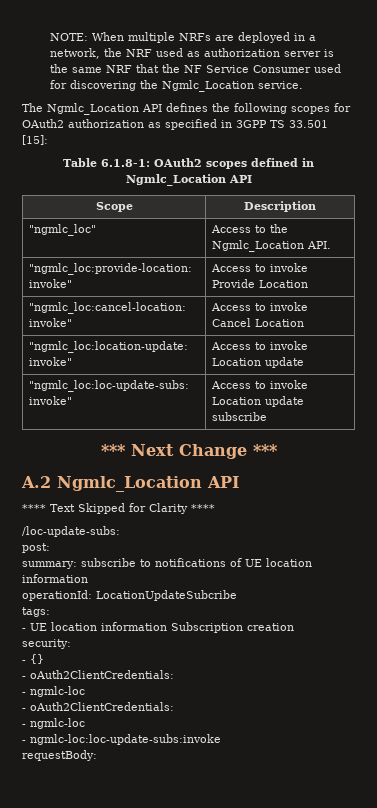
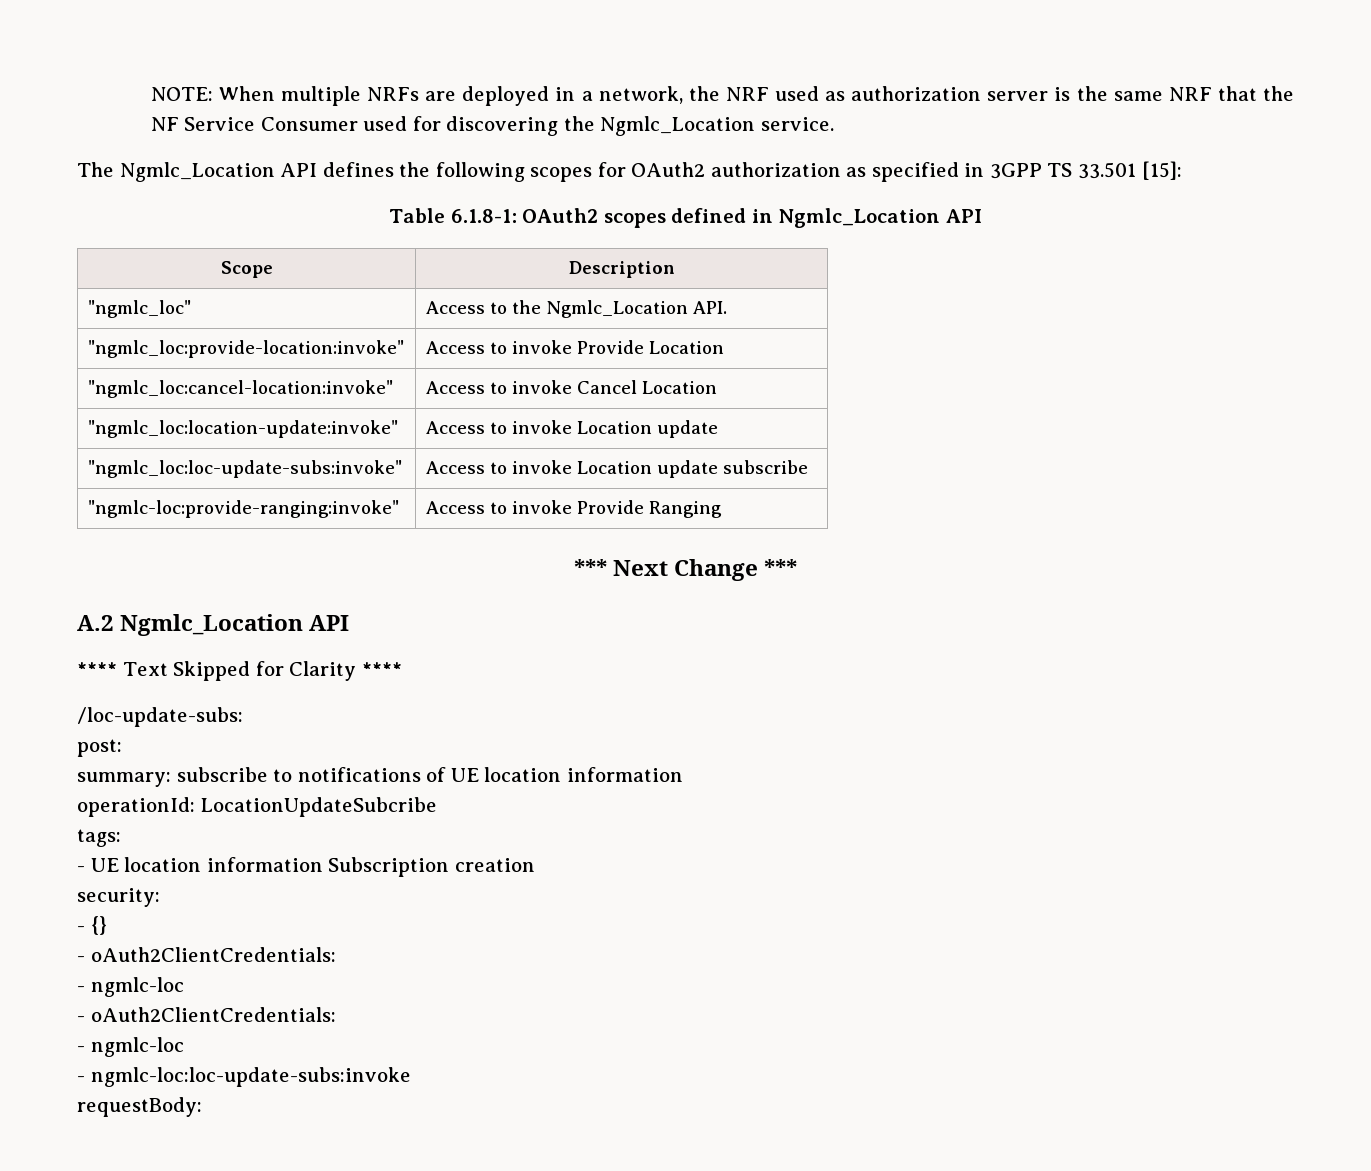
(268, 416) none -> [87,500,399,518] [425,500,722,518] // "ngmlc-loc:provide-ranging:invoke" | Access to invoke Provide Ranging

